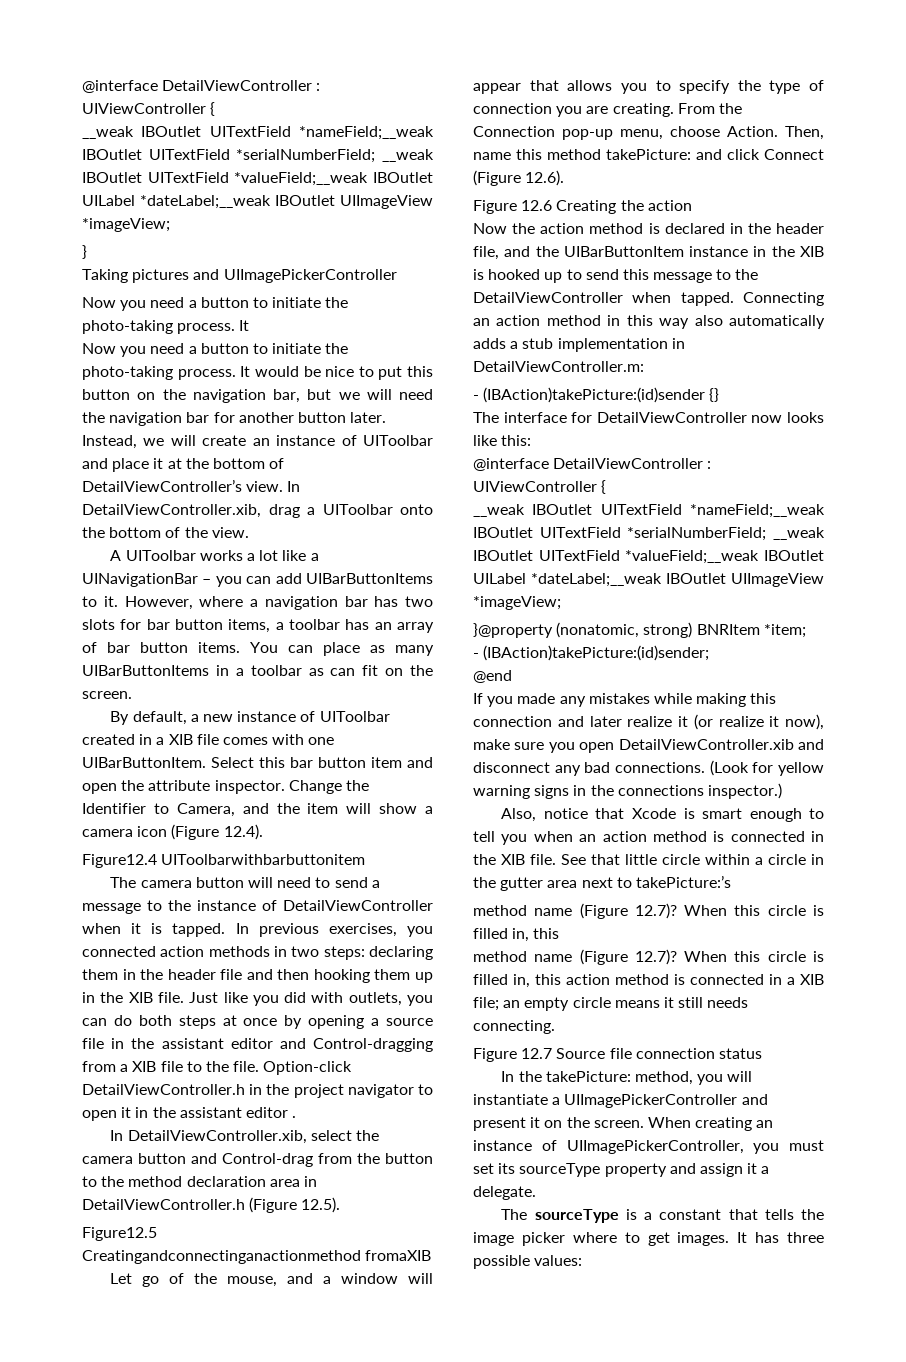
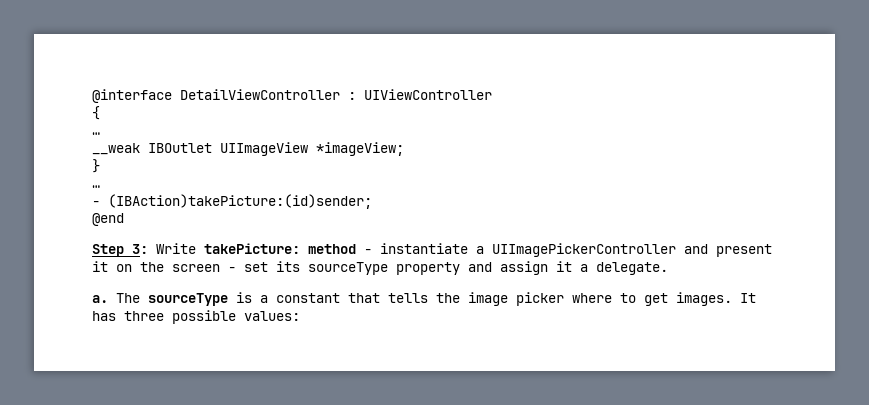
[82,80,321,93] [82,102,216,116] [82,126,434,140] [82,149,434,163] [82,172,434,186] [82,195,433,209] [82,218,170,232] [82,245,87,259] [82,269,397,283] [82,297,349,311] [82,320,250,334] [82,343,349,357] [82,366,433,380] [82,389,433,403] [82,412,387,426] [82,435,433,449] [82,458,285,472] [82,479,301,492] [82,504,433,518] [82,527,249,538] [110,550,319,561] [82,573,433,587] [82,596,433,610] [82,619,434,633] [82,642,434,656] [82,665,433,676] [82,691,132,699] [110,711,390,725] [82,734,335,745] [82,757,433,768] [82,780,369,794] [82,803,433,817] [82,824,263,840] [82,854,366,868] [110,877,380,888] [82,900,433,914] [82,923,433,937] [82,946,433,960] [82,969,433,983] [82,992,434,1006] [82,1015,433,1029] [82,1038,433,1052] [82,1061,353,1075] [82,1084,433,1098] [82,1107,297,1121] [110,1130,380,1144] [82,1153,433,1167] [82,1176,317,1187] [82,1197,341,1213] [82,1227,157,1241] [82,1250,432,1264] [110,1273,433,1287] [473,80,824,94] [473,103,742,117] [473,126,824,140] [473,149,824,160] [473,170,565,186] [473,200,692,214] [473,223,824,234] [473,246,824,260] [473,269,759,283] [473,292,824,306] [473,315,825,329] [473,338,685,352] [473,361,644,372] [473,387,720,403] [473,412,824,423] [473,435,532,446] [473,458,712,471] [473,480,607,494] [473,504,825,518] [473,527,825,541] [473,550,824,564] [473,573,824,587] [473,596,561,610] [473,622,806,638] [473,645,710,661] [473,670,512,683] [473,693,777,707] [473,714,824,730] [473,739,824,753] [473,760,824,776] [473,783,782,799] [501,808,824,822] [473,831,824,845] [473,854,824,865] [473,875,731,891] [473,903,824,919] [473,928,560,942] [473,949,824,965] [473,974,824,988] [473,997,749,1011] [473,1020,555,1034] [473,1048,762,1062] [501,1071,753,1085] @interface DetailViewController : UIViewController { // __weak IBOutlet UITextField *nameField;__weak IBOutlet UITextField *serialNumberField; __weak IBOutlet UITextField *valueField;__weak IBOutlet UILabel *dateLabel;__weak IBOutlet UIImageView *imageView; // } // Taking pictures and UIImagePickerController // Now you need a button to initiate the photo-taking process. It // Now you need a button to initiate the photo-taking process. It would be nice to put this button on the navigation bar, but we will need the navigation bar for another button later. Instead, we will create an instance of UIToolbar and place it at the bottom of DetailViewController’s view. In DetailViewController.xib, drag a UIToolbar onto the bottom of the view. // A UIToolbar works a lot like a UINavigationBar – you can add UIBarButtonItems to it. However, where a navigation bar has two slots for bar button items, a toolbar has an array of bar button items. You can place as many UIBarButtonItems in a toolbar as can fit on the screen. // By default, a new instance of UIToolbar created in a XIB file comes with one UIBarButtonItem. Select this bar button item and open the attribute inspector. Change the Identifier to Camera, and the item will show a camera icon (Figure 12.4). // Figure12.4 UIToolbarwithbarbuttonitem // The camera button will need to send a message to the instance of DetailViewController when it is tapped. In previous exercises, you connected action methods in two steps: declaring them in the header file and then hooking them up in the XIB file. Just like you did with outlets, you can do both steps at once by opening a source file in the assistant editor and Control-dragging from a XIB file to the file. Option-click DetailViewController.h in the project navigator to open it in the assistant editor . // In DetailViewController.xib, select the camera button and Control-drag from the button to the method declaration area in DetailViewController.h (Figure 12.5). // Figure12.5 Creatingandconnectinganactionmethod fromaXIB // Let go of the mouse, and a window will appear that allows you to specify the type of connection you are creating. From the Connection pop-up menu, choose Action. Then, name this method takePicture: and click Connect (Figure 12.6). // Figure 12.6 Creating the action // Now the action method is declared in the header file, and the UIBarButtonItem instance in the XIB is hooked up to send this message to the DetailViewController when tapped. Connecting an action method in this way also automatically adds a stub implementation in DetailViewController.m: // - (IBAction)takePicture:(id)sender {} // The interface for DetailViewController now looks like this: // @interface DetailViewController : UIViewController { // __weak IBOutlet UITextField *nameField;__weak IBOutlet UITextField *serialNumberField; __weak IBOutlet UITextField *valueField;__weak IBOutlet UILabel *dateLabel;__weak IBOutlet UIImageView *imageView; // }@property (nonatomic, strong) BNRItem *item; // - (IBAction)takePicture:(id)sender; // @end // If you made any mistakes while making this connection and later realize it (or realize it now), make sure you open DetailViewController.xib and disconnect any bad connections. (Look for yellow warning signs in the connections inspector.) // Also, notice that Xcode is smart enough to tell you when an action method is connected in the XIB file. See that little circle within a circle in the gutter area next to takePicture:’s // method name (Figure 12.7)? When this circle is filled in, this // method name (Figure 12.7)? When this circle is filled in, this action method is connected in a XIB file; an empty circle means it still needs connecting. // Figure 12.7 Source file connection status // In the takePicture: method, you will -> [92,89,492,103] [92,106,100,120] [92,132,100,135] [92,142,404,156] [92,159,100,173] [92,185,100,188] [92,194,372,209] [92,213,124,226] [92,243,372,257] @interface DetailViewController : UIViewController // { // … // __weak IBOutlet UIImageView *imageView; // } // … // - (IBAction)takePicture:(id)sender; // @end // Step 3: Write takePicture: method -
[593,1117,774,1131] [473,1140,824,1154] screen. When creating an instance of UIImagePickerController, you must -> [172,264,236,272] screen -
(536, 1193) none -> [92,295,108,303] a.

